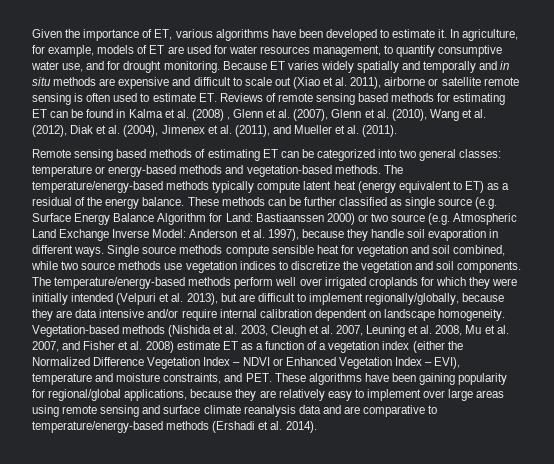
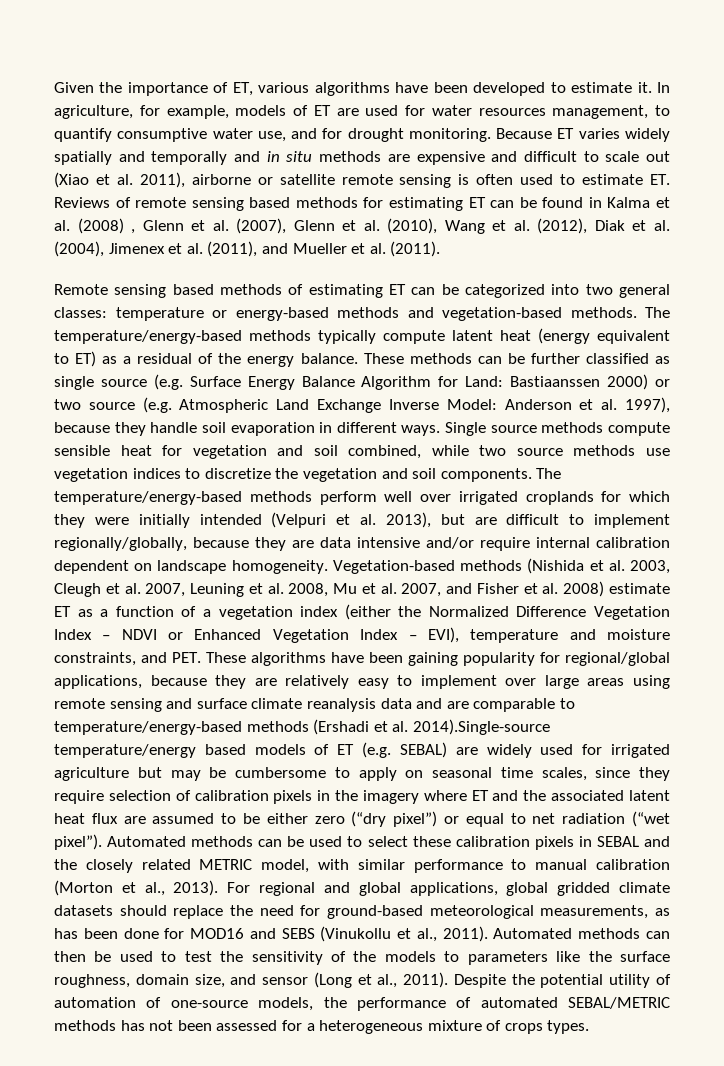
[363,405,426,417] comparative -> [473,698,556,712] comparable
[285,421,317,433] 2014). -> [412,719,550,735] [54,742,670,758] [54,767,670,781] [54,790,671,804] [54,811,670,827] [54,834,671,850] [54,859,670,873] [54,880,670,896] [54,905,670,919] [54,926,670,942] [54,951,671,965] [54,972,671,988] [54,997,670,1011] [54,1020,590,1034] 2014).Single-source temperature/energy based models of ET (e.g. SEBAL) are widely used for irrigated agriculture but may be cumbersome to apply on seasonal time scales, since they require selection of calibration pixels in the imagery where ET and the associated latent heat flux are assumed to be either zero (“dry pixel”) or equal to net radiation (“wet pixel”). Automated methods can be used to select these calibration pixels in SEBAL and the closely related METRIC model, with similar performance to manual calibration (Morton et al., 2013). For regional and global applications, global gridded climate datasets should replace the need for ground-based meteorological measurements, as has been done for MOD16 and SEBS (Vinukollu et al., 2011). Automated methods can then be used to test the sensitivity of the models to parameters like the surface roughness, domain size, and sensor (Long et al., 2011). Despite the potential utility of automation of one-source models, the performance of automated SEBAL/METRIC methods has not been assessed for a heterogeneous mixture of crops types.

